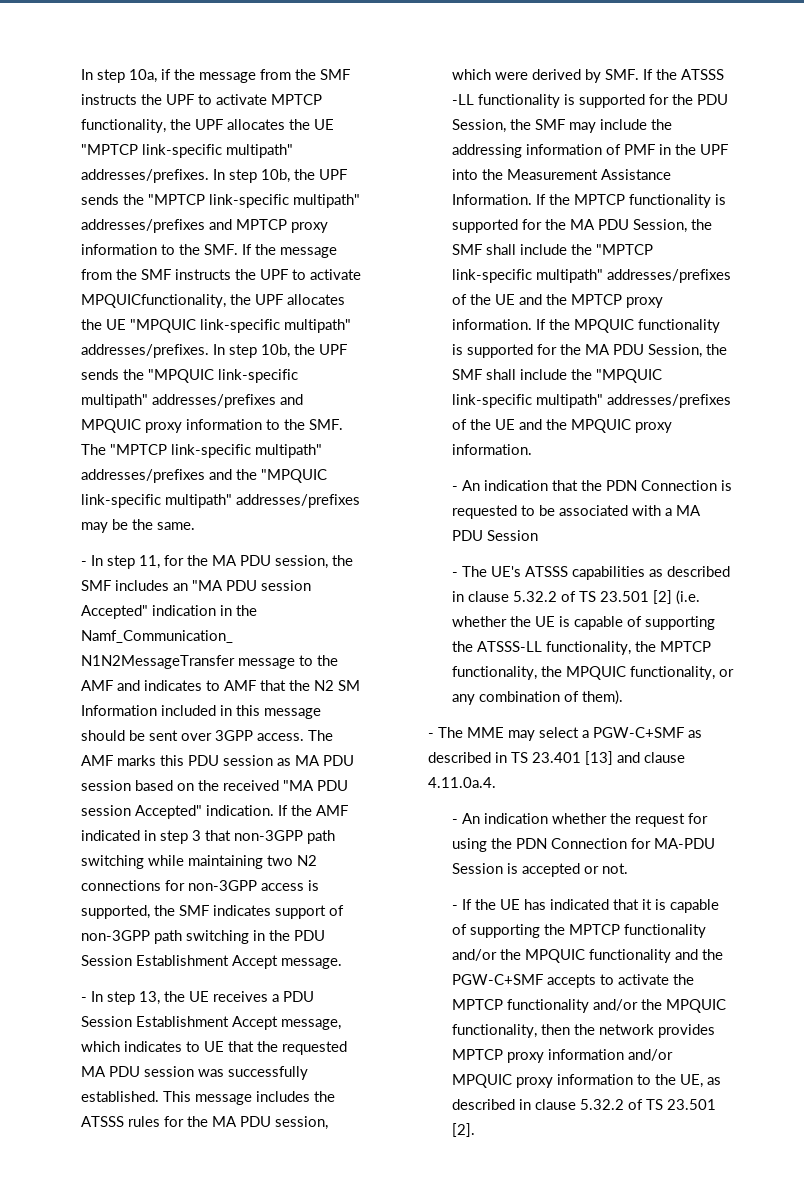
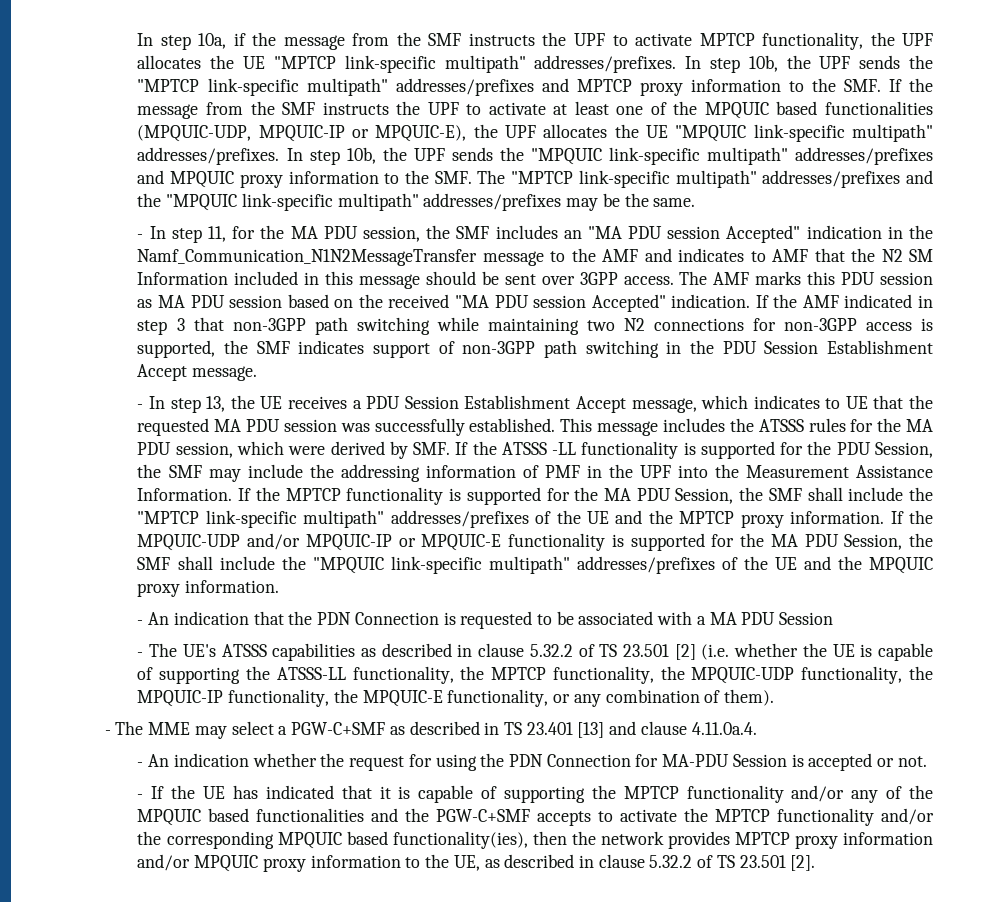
[80,294,226,308] MPQUICfunctionality, -> [553,101,933,119] [137,125,467,142] at least one of the MPQUIC based functionalities (MPQUIC-UDP, MPQUIC-IP or MPQUIC-E),
[573,319,634,333] MPQUIC -> [137,533,502,551] MPQUIC-UDP and/or MPQUIC-IP or MPQUIC-E
[565,666,626,680] MPQUIC -> [691,666,933,684] [137,689,443,707] MPQUIC-UDP functionality, the MPQUIC-IP functionality, the MPQUIC-E
[499,949,671,963] the MPQUIC functionality -> [851,785,934,803] [137,808,365,826] any of the MPQUIC based functionalities
[665,999,726,1013] [451,1024,537,1038] MPQUIC functionality, -> [166,831,528,849] corresponding MPQUIC based functionality(ies),

